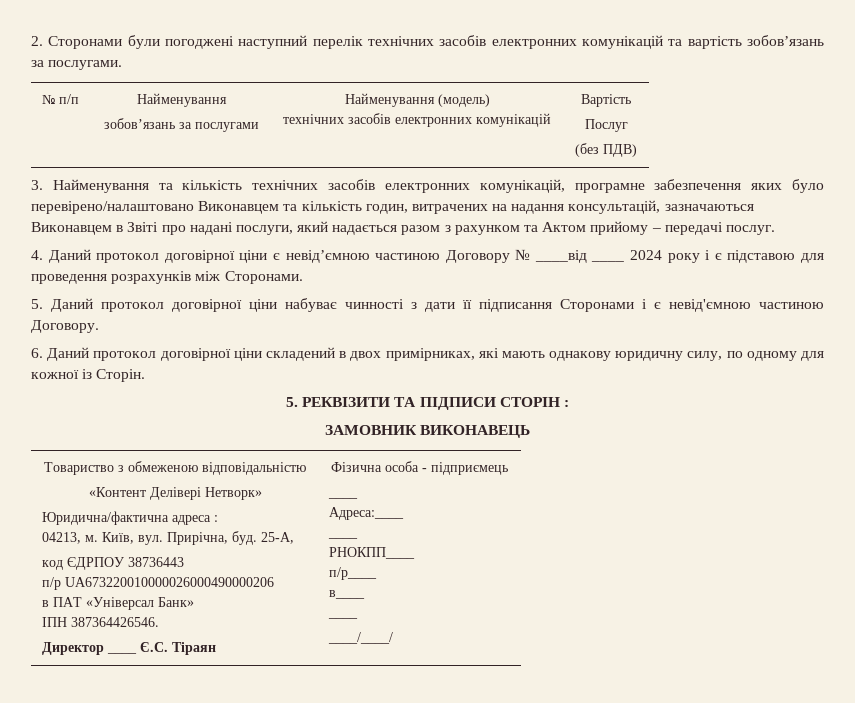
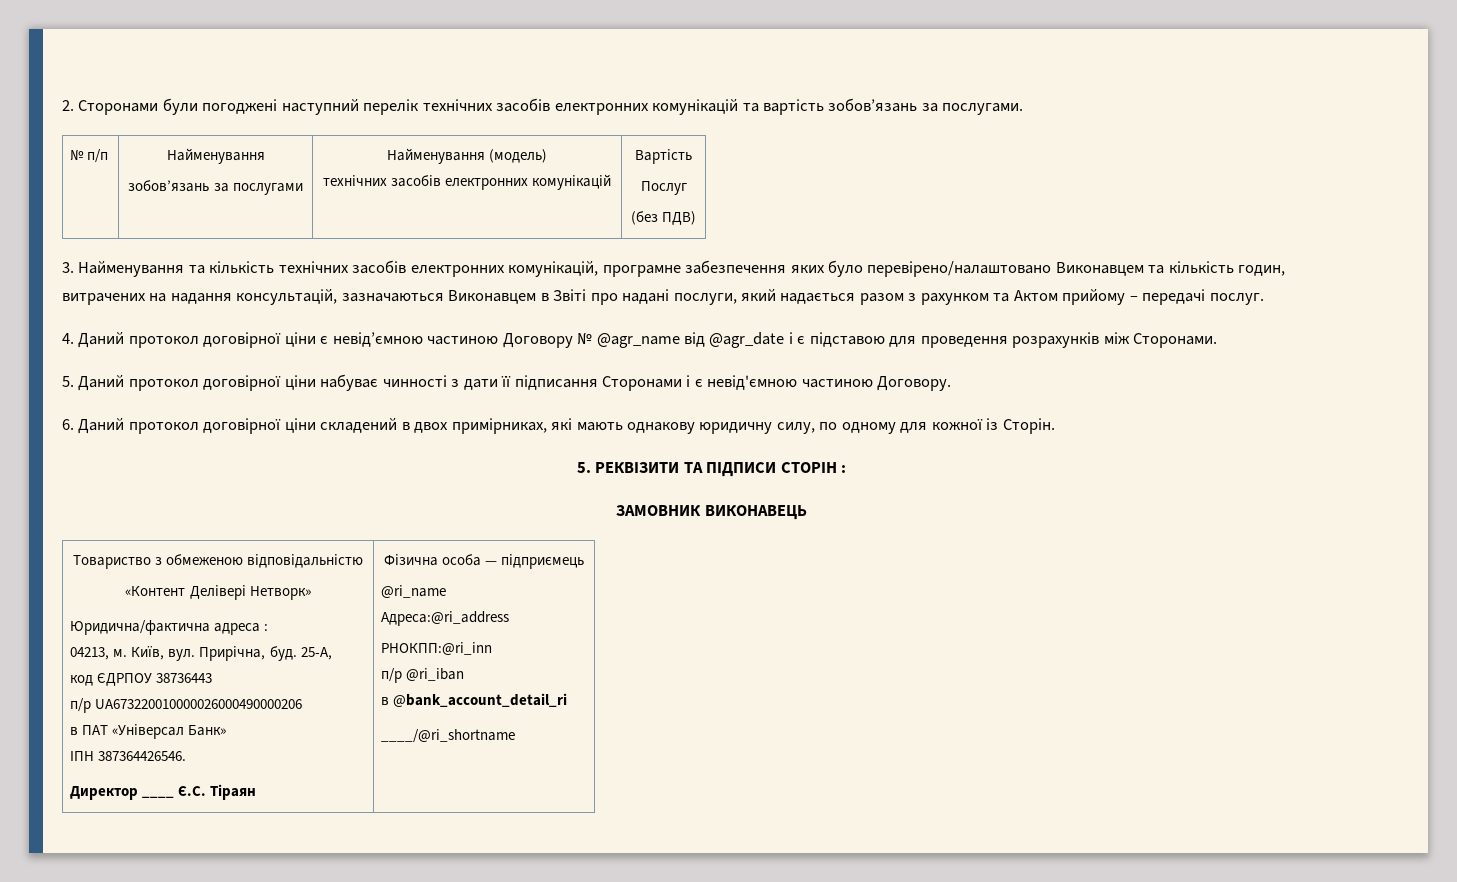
[534,250,625,263] [630,250,700,263] ____від ____ 2024 року -> [596,332,785,348] @agr_name від @agr_date
[422,468,427,472] - -> [485,561,498,565] —
[327,497,358,499] [328,507,404,520] [327,537,358,539] [328,547,415,559] [328,567,377,580] [328,590,365,599] [327,617,358,619] [327,632,393,644] ____ // Адреса:____ // ____ // РНОКПП____ // п/р____ // в____ // ____ // ____/____/ -> [381,585,447,598] [381,611,510,626] [381,642,493,655] [381,668,465,683] [381,693,568,707] [381,729,516,743] @ri_name // Адреса:@ri_address // РНОКПП:@ri_inn // п/р @ri_iban // в @bank_account_detail_ri // ____/@ri_shortname

